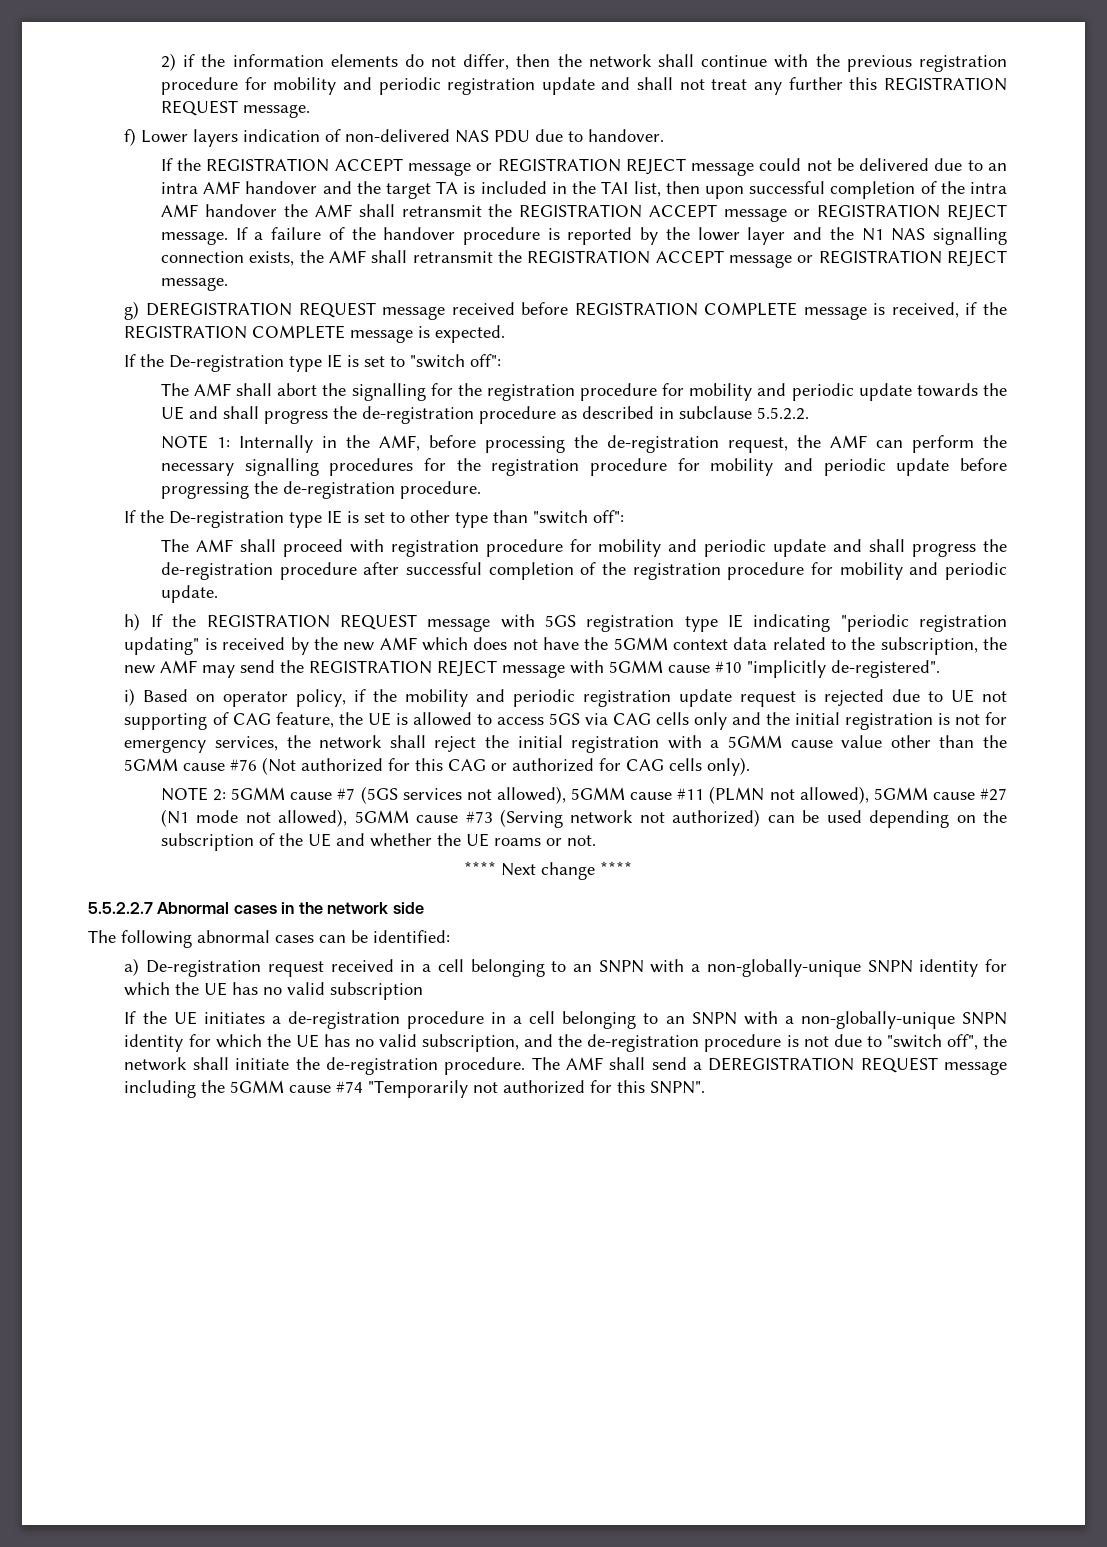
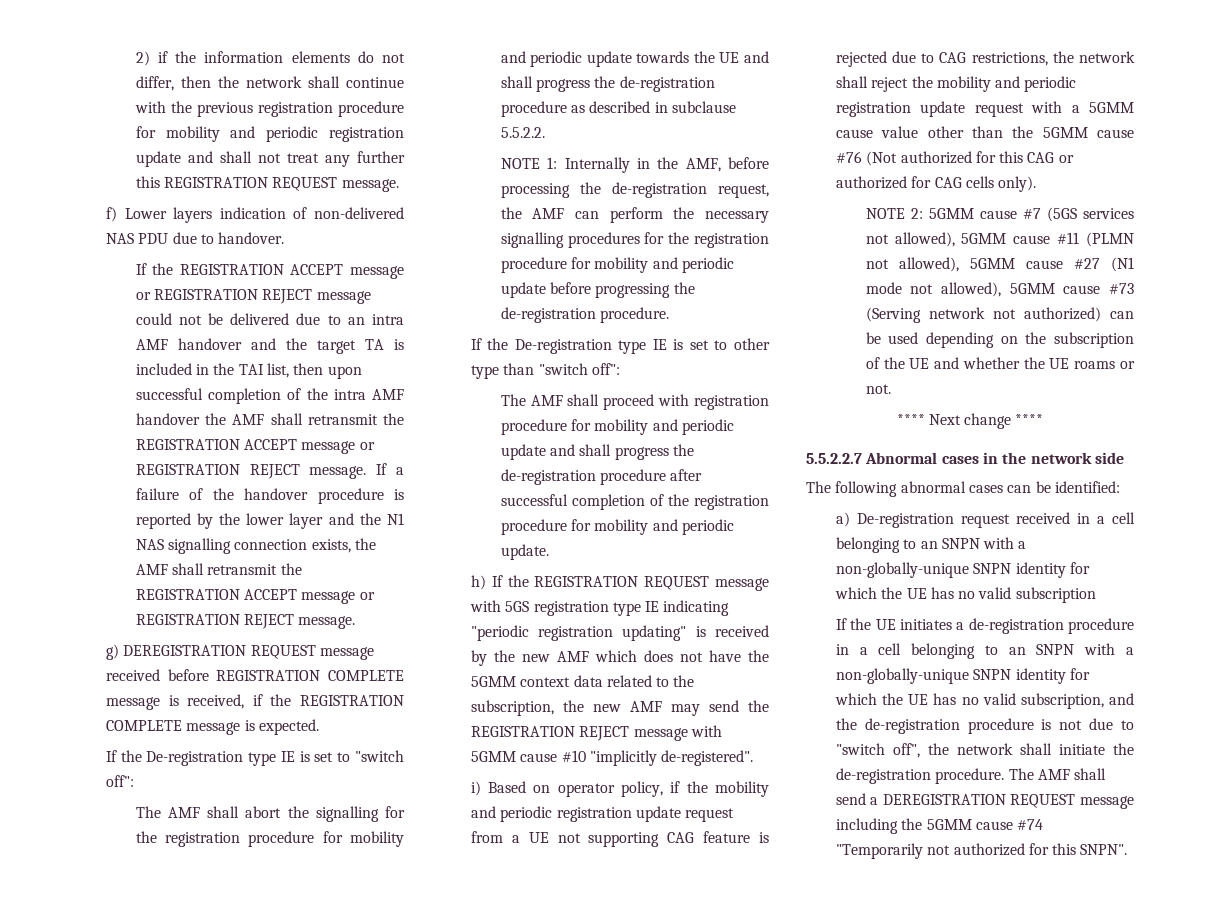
[804,689,1007,706] [124,712,1007,730] [124,736,279,753] is rejected due to UE not supporting of CAG feature, the UE is allowed to access 5GS via CAG cells only and the initial registration is not for emergency services, -> [470,831,769,847] [835,51,1048,67] from a UE not supporting CAG feature is rejected due to CAG restrictions,
[517,735,660,753] initial registration -> [936,76,1077,92] [835,101,1024,117] mobility and periodic registration update request

